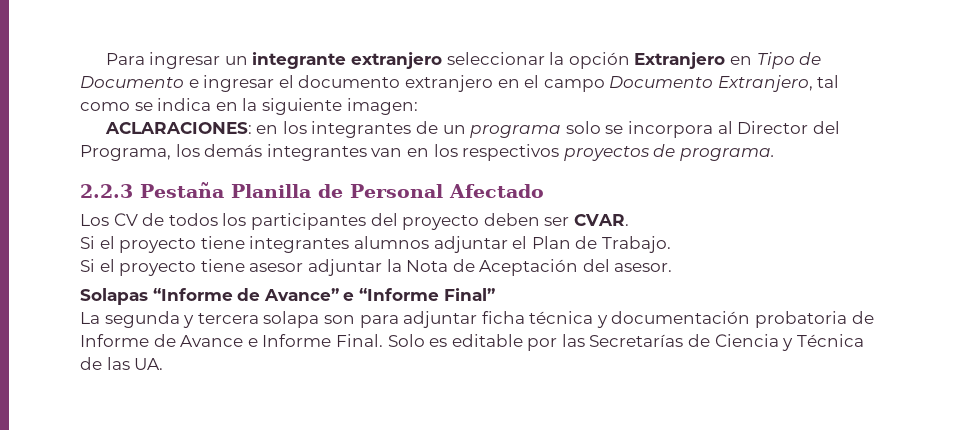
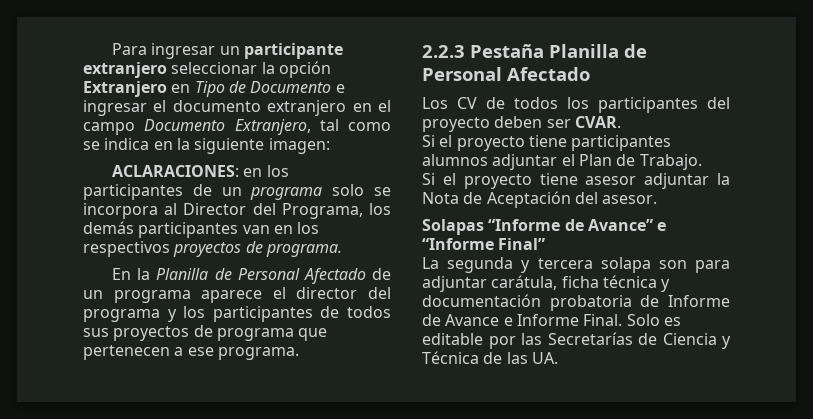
[252,52,347,69] integrante -> [244,43,344,59] participante
[311,121,412,138] integrantes -> [83,184,183,200] participantes
[266,144,367,161] integrantes -> [138,222,239,238] participantes
(775, 154) none -> [112,268,391,284] [83,287,391,303] [83,306,391,322] [83,325,328,341] [83,345,299,360] // En la Planilla de Personal Afectado de un programa aparece el director del programa y los participantes de todos sus proyectos de programa que pertenecen a ese programa.
[249,236,350,253] integrantes -> [571,135,672,151] participantes
(478, 319) none -> [491,275,558,290] carátula,

